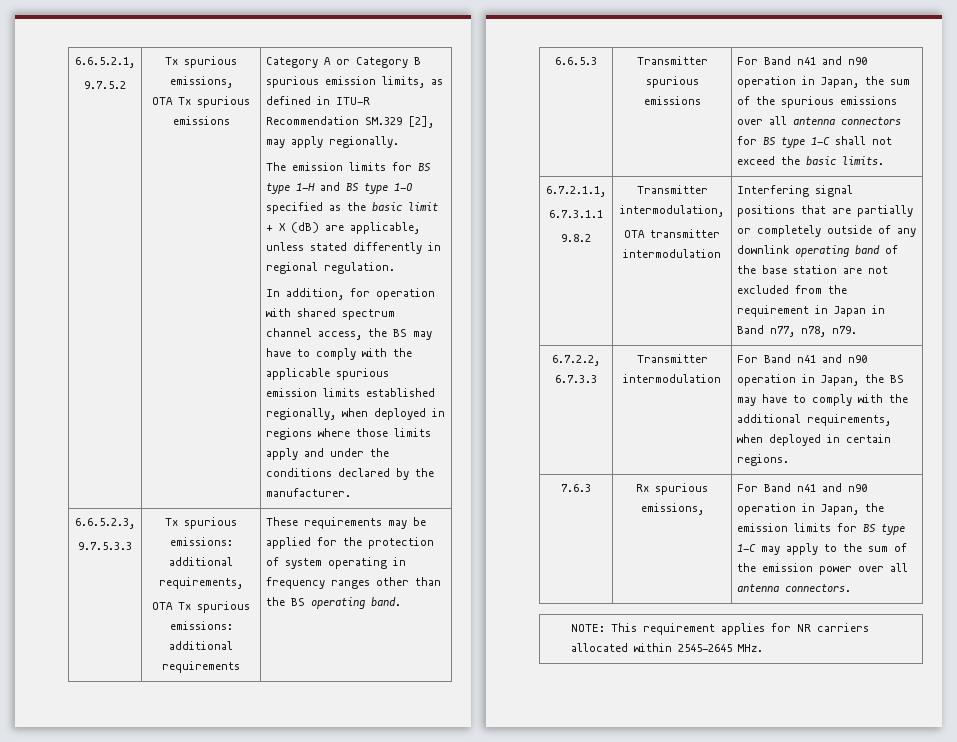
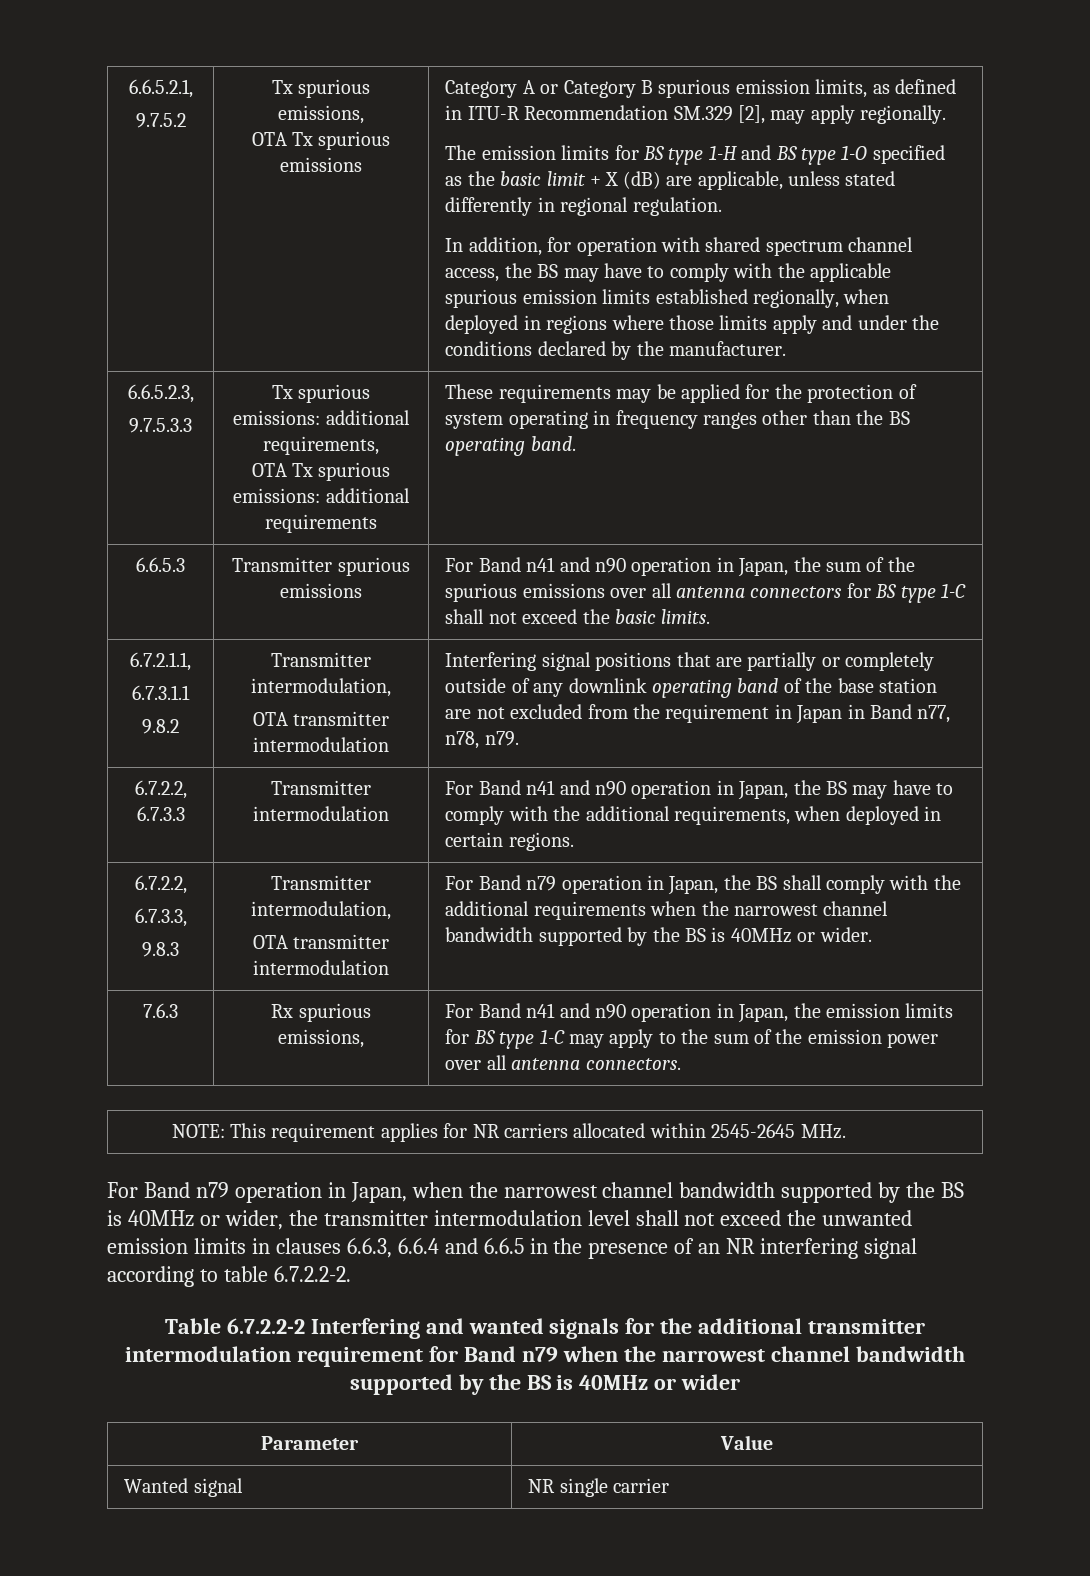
(790, 460) none -> [134,875,187,894] [134,908,187,927] [142,942,179,957] [271,875,371,890] [251,901,391,920] [252,934,390,949] [253,960,389,975] [445,875,961,895] [445,901,889,920] [445,927,872,946] // 6.7.2.2, // 6.7.3.3, // 9.8.3 | Transmitter intermodulation, // OTA transmitter intermodulation | For Band n79 operation in Japan, the BS shall comply with the additional requirements when the narrowest channel bandwidth supported by the BS is 40MHz or wider.
(763, 648) none -> [107,1182,965,1203] [107,1210,913,1230] [107,1238,918,1259] [107,1266,351,1287] [164,1318,926,1339] [125,1346,965,1367] [349,1374,741,1395] [261,1436,359,1450] [720,1435,773,1450] [124,1478,243,1497] [528,1478,670,1497] // For Band n79 operation in Japan, when the narrowest channel bandwidth supported by the BS is 40MHz or wider, the transmitter intermodulation level shall not exceed the unwanted emission limits in clauses 6.6.3, 6.6.4 and 6.6.5 in the presence of an NR interfering signal according to table 6.7.2.2-2. // Table 6.7.2.2-2 Interfering and wanted signals for the additional transmitter intermodulation requirement for Band n79 when the narrowest channel bandwidth supported by the BS is 40MHz or wider // Parameter | Value // Wanted signal | NR single carrier

